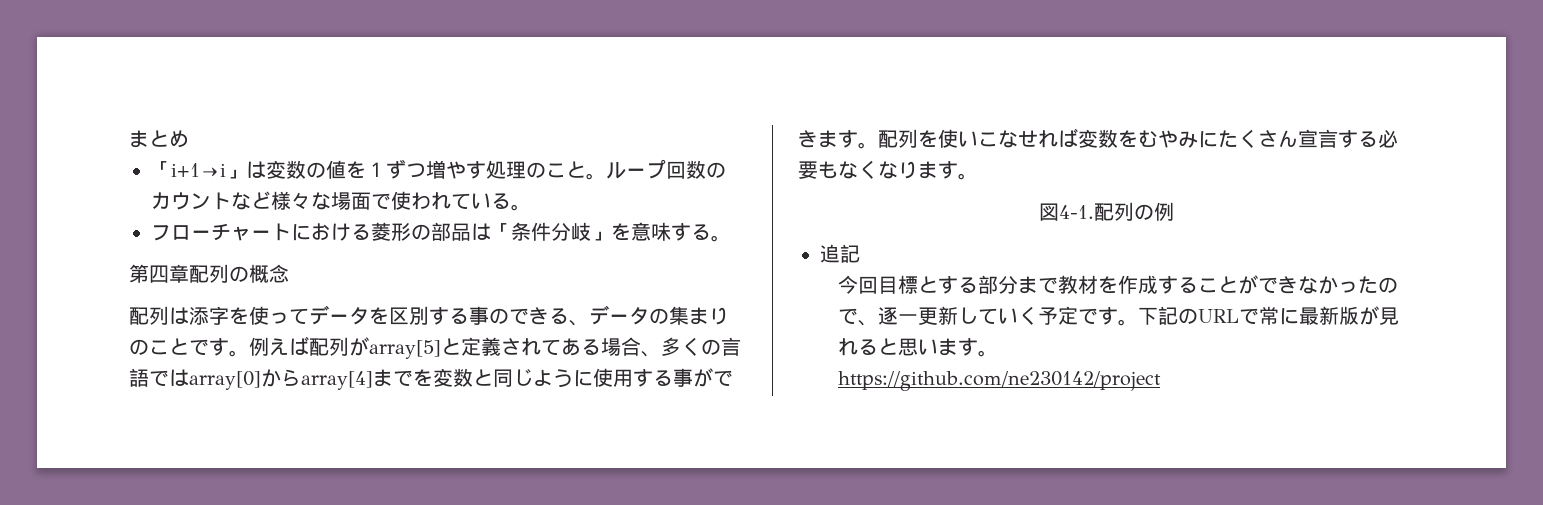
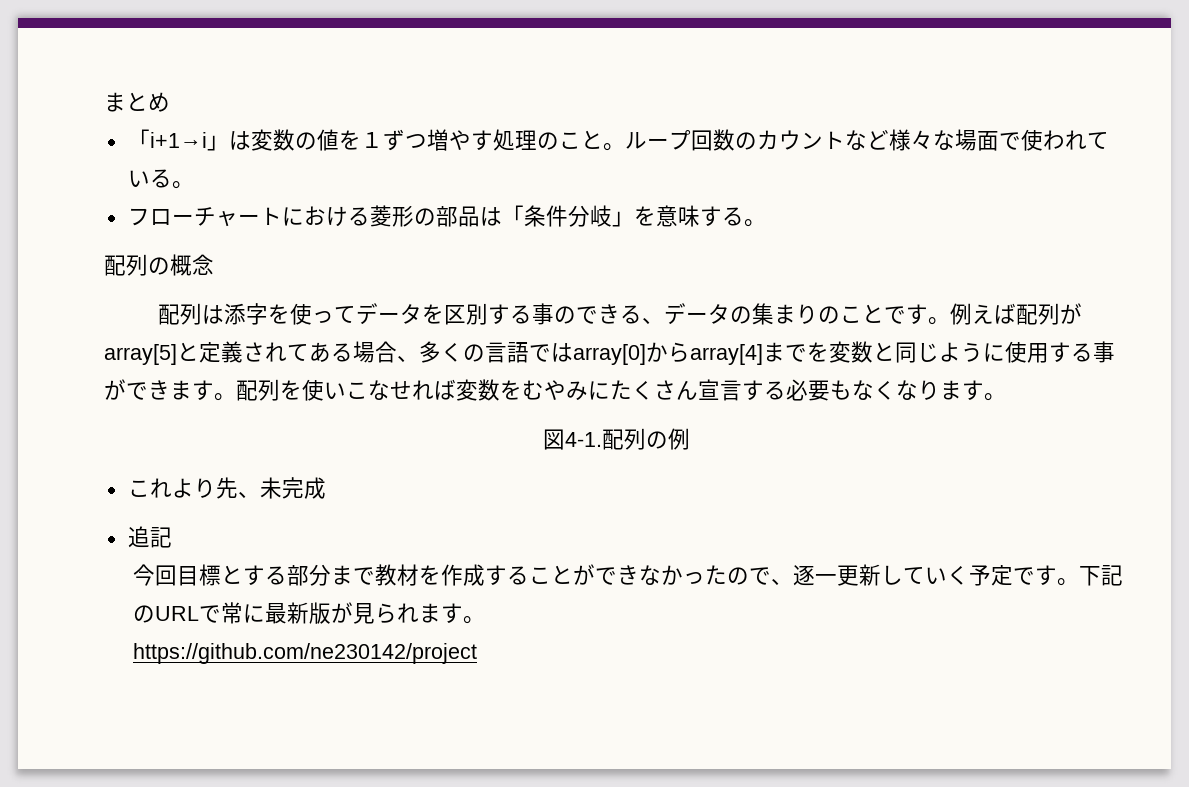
[129,264,189,283] 第四章 -> (766, 223) none
(1174, 211) none -> [127,477,326,499] // これより先、未完成
[837,338,938,356] れると思い -> [374,603,419,624] られ

